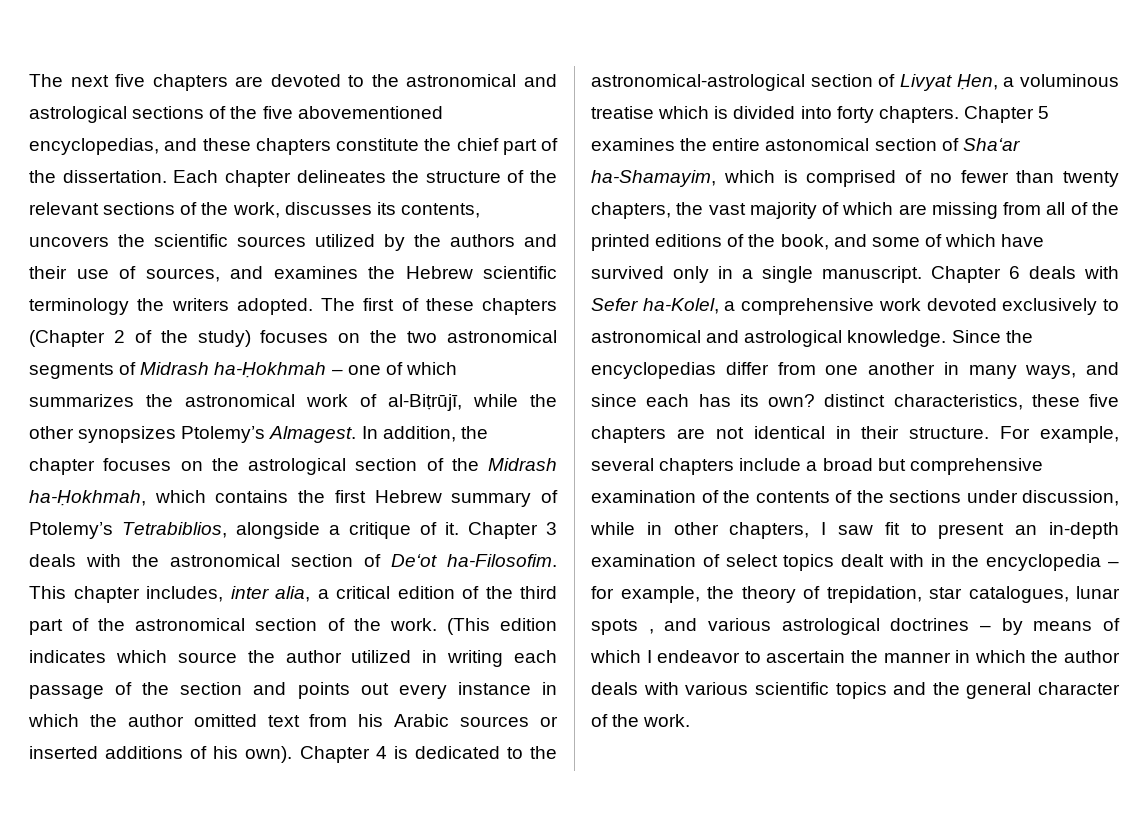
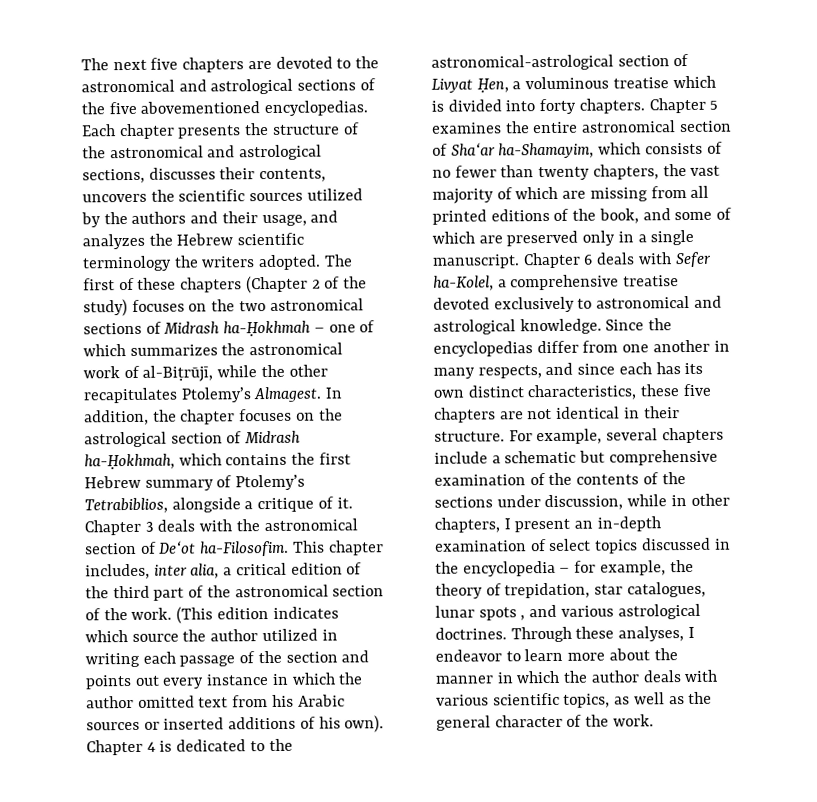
[29,138,558,155] [29,170,167,183] encyclopedias, and these chapters constitute the chief part of the dissertation. -> [264,100,369,117] encyclopedias.
[296,170,386,183] delineates -> [178,125,242,139] presents
[29,202,396,218] relevant sections of the work, discusses its -> [109,144,323,161] [82,167,256,184] astronomical and astrological sections, discusses their
[76,266,358,282] use of sources, and examines -> [261,210,339,227] [82,233,145,250] usage, and analyzes
[29,363,114,379] segments -> [83,322,142,335] sections
[78,426,177,443] synopsizes -> [83,387,178,404] recapitulates
[451,458,479,471] the -> (243, 437) none
[765,138,870,151] astonomical -> [581,120,677,133] astronomical
[783,170,897,187] is comprised -> [644,142,703,155] consists
[1070,202,1119,215] of the -> (710, 191) none
[1001,234,1045,247] [591,266,664,279] have survived -> [478,230,579,247] are preserved
[878,298,921,311] work -> [623,275,680,287] treatise
[1025,365,1077,379] ways, -> [477,365,542,379] respects,
[768,394,815,407] own? -> [433,389,464,398] own
[822,458,873,471] broad -> [504,450,577,464] schematic
[838,522,927,535] saw fit to -> (511, 524) none
[841,554,924,567] dealt with -> [640,537,711,551] discussed
[890,618,1120,635] [590,650,846,663] doctrines – by means of which I endeavor to ascertain -> [435,626,695,643] [435,648,650,662] doctrines. Through these analyses, I endeavor to learn more about
[835,682,927,699] topics and -> [563,692,685,708] topics, as well as

